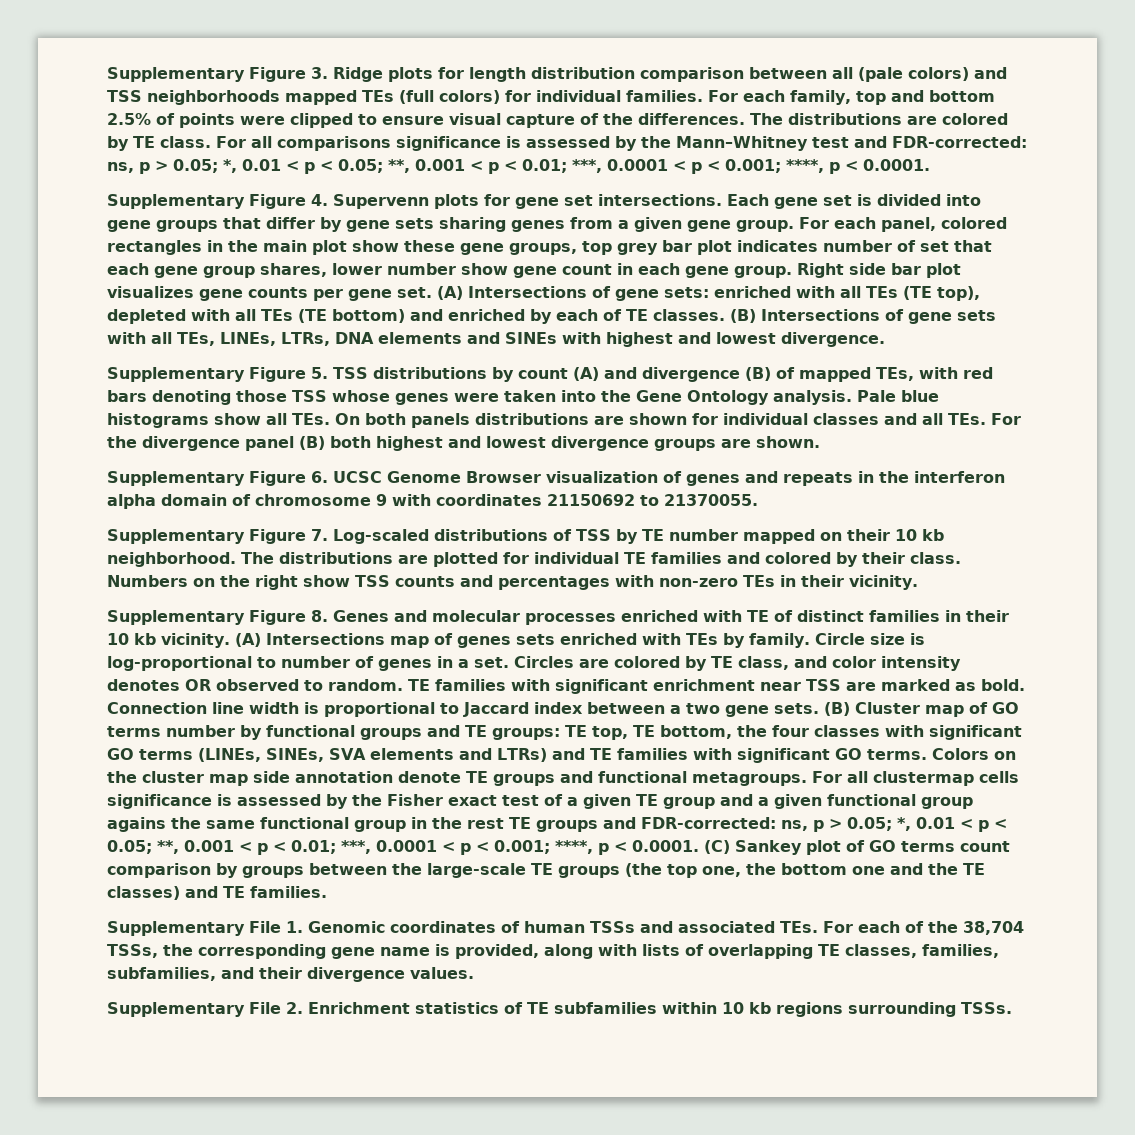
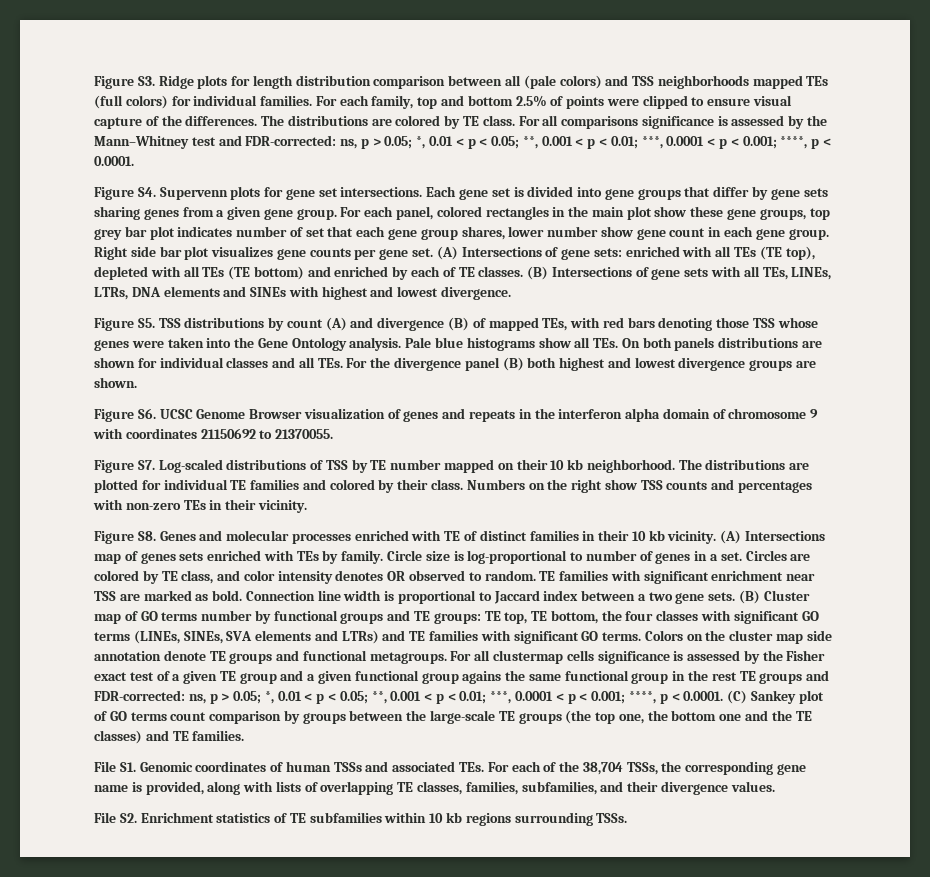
[107,67,328,82] Supplementary Figure 3. -> [94,76,155,89] Figure S3.
[107,194,328,209] Supplementary Figure 4. -> [94,187,156,200] Figure S4.
[107,367,328,382] Supplementary Figure 5. -> [94,318,155,331] Figure S5.
[107,471,328,486] Supplementary Figure 6. -> [94,408,156,422] Figure S6.
[107,529,328,544] Supplementary Figure 7. -> [94,460,155,473] Figure S7.
[107,610,328,625] Supplementary Figure 8. -> [94,531,156,544] Figure S8.
[107,921,303,936] Supplementary File 1. -> [94,761,136,772] File S1.
[107,1002,303,1017] Supplementary File 2. -> [94,812,137,823] File S2.

